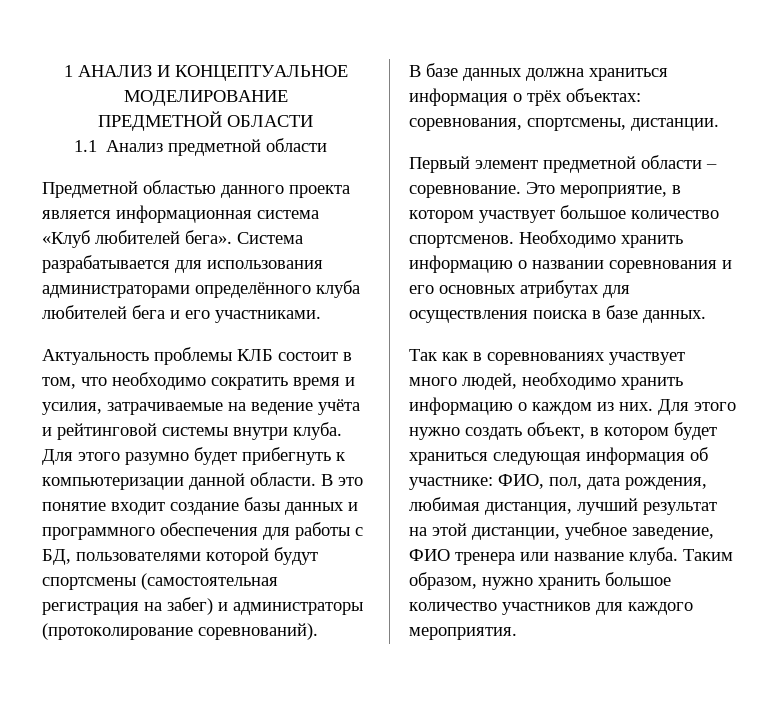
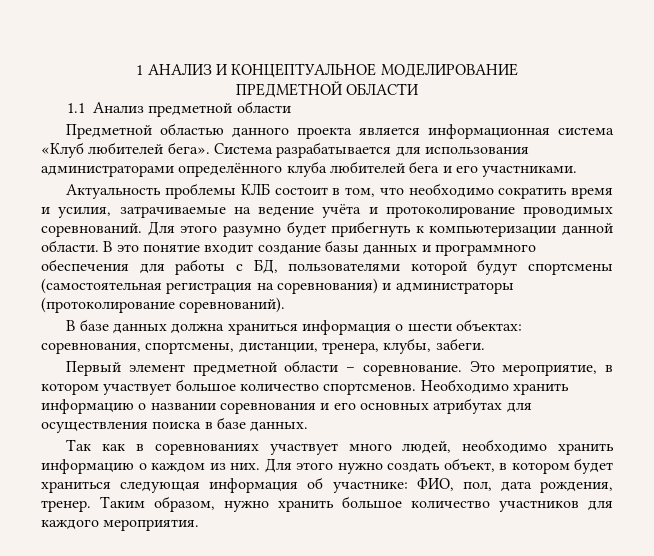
[57,422,342,440] рейтинговой системы внутри клуба. -> [385,206,613,218] [41,223,142,237] протоколирование проводимых соревнований.
[167,597,213,615] забег) -> [276,278,378,294] соревнования)
[527,90,562,106] трёх -> [407,323,452,332] шести
[631,118,719,131] дистанции. -> [238,338,485,354] дистанции, тренера, клубы, забеги.
[409,497,717,515] [409,522,714,540] [409,547,678,565] любимая дистанция, лучший результат на этой дистанции, учебное заведение, ФИО тренера или название клуба. -> [41,500,91,512] тренер.

